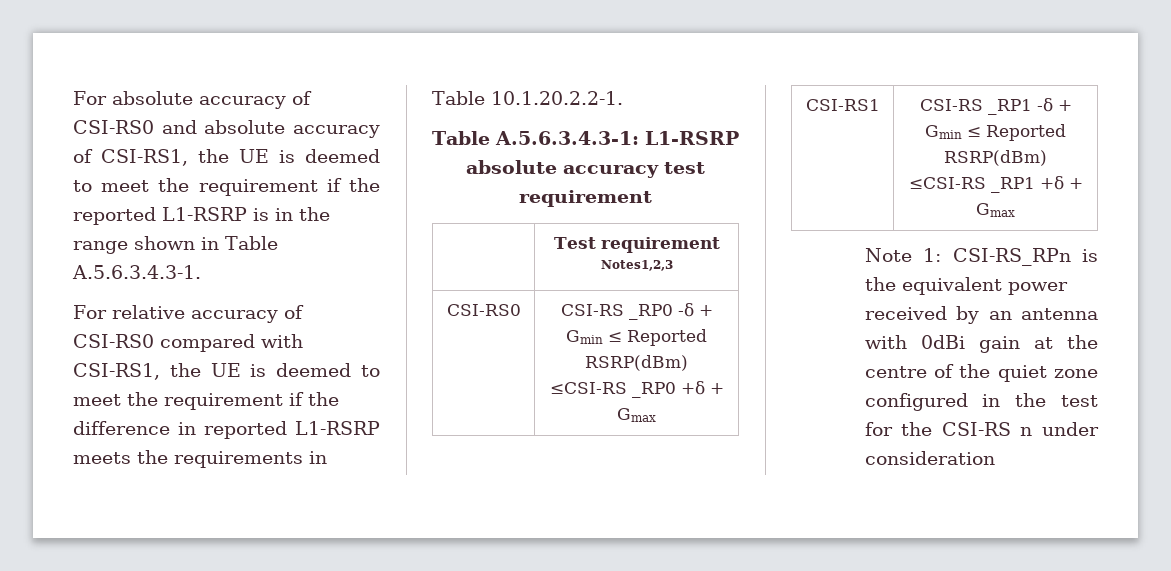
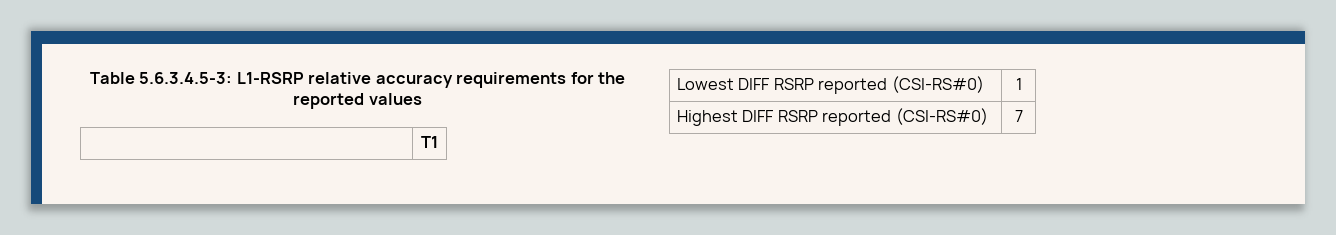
[73,91,312,109] [73,120,380,138] [73,149,380,166] [73,178,380,196] [73,207,330,225] [73,236,278,254] [72,265,201,279] [73,305,304,323] [73,334,303,352] [73,363,381,380] [73,392,339,410] [73,421,380,439] [73,450,327,468] [432,91,623,105] [432,131,739,145] [466,160,705,178] [519,190,652,207] [553,237,720,253] [600,260,673,271] [446,304,521,316] [560,303,713,320] [566,329,707,346] [585,355,688,371] [549,381,724,398] [617,408,656,422] [805,99,880,111] [919,98,1072,115] [925,124,1066,141] [944,150,1047,166] [908,176,1083,193] [976,203,1015,217] [864,248,1098,266] [864,277,1068,295] [864,306,1098,324] [864,335,1098,353] [864,364,1098,382] [864,393,1098,411] [864,422,1099,436] [864,451,995,465] For absolute accuracy of CSI-RS0 and absolute accuracy of CSI-RS1, the UE is deemed to meet the requirement if the reported L1-RSRP is in the range shown in Table A.5.6.3.4.3-1. // For relative accuracy of CSI-RS0 compared with CSI-RS1, the UE is deemed to meet the requirement if the difference in reported L1-RSRP meets the requirements in Table 10.1.20.2.2-1. // Table A.5.6.3.4.3-1: L1-RSRP absolute accuracy test requirement // | Test requirement Notes1,2,3 // CSI-RS0 | CSI-RS _RP0 -δ + Gmin ≤ Reported RSRP(dBm) ≤CSI-RS _RP0 +δ + Gmax // CSI-RS1 | CSI-RS _RP1 -δ + Gmin ≤ Reported RSRP(dBm) ≤CSI-RS _RP1 +δ + Gmax // Note 1: CSI-RS_RPn is the equivalent power received by an antenna with 0dBi gain at the centre of the quiet zone configured in the test for the CSI-RS n under consideration -> [89,72,626,88] [293,93,422,109] [421,136,438,148] [676,76,984,94] [1015,78,1022,90] [676,108,988,126] [1014,110,1023,122] Table 5.6.3.4.5-3: L1-RSRP relative accuracy requirements for the reported values // | T1 // Lowest DIFF RSRP reported (CSI-RS#0) | 1 // Highest DIFF RSRP reported (CSI-RS#0) | 7

